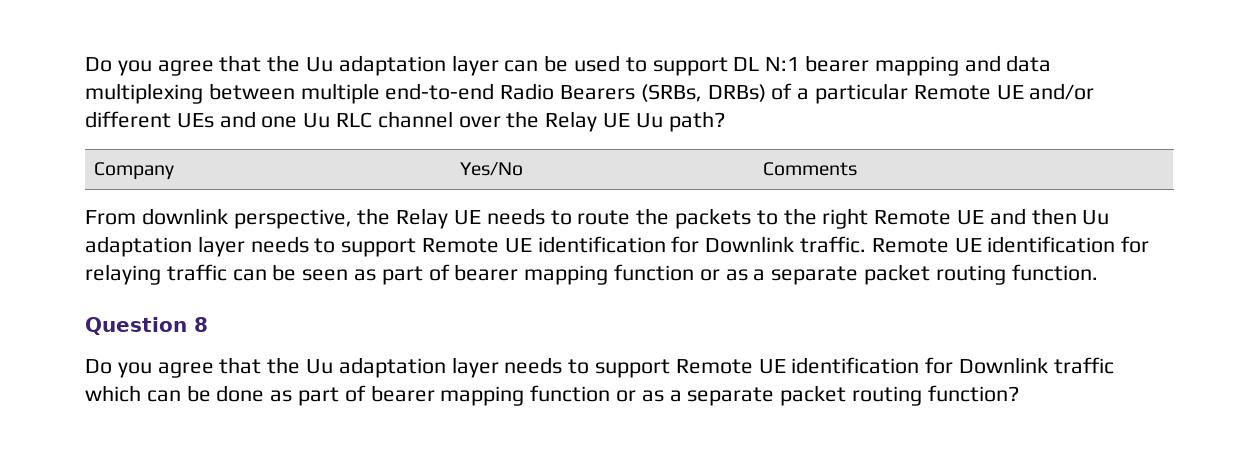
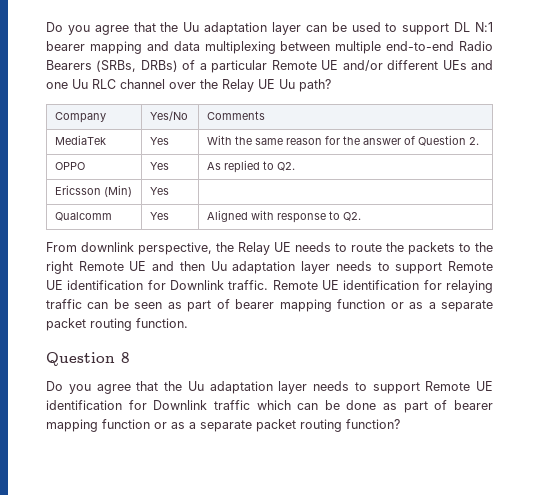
(858, 169) none -> [54,135,106,145] [149,137,169,145] [206,135,479,146] [54,162,85,170] [149,162,169,170] [206,160,295,173] [54,185,132,197] [149,187,169,195] [54,212,112,221] [149,212,169,220] [206,210,361,223] // MediaTek | Yes | With the same reason for the answer of Question 2. // OPPO | Yes | As replied to Q2. // Ericsson (Min) | Yes | // Qualcomm | Yes | Aligned with response to Q2.

